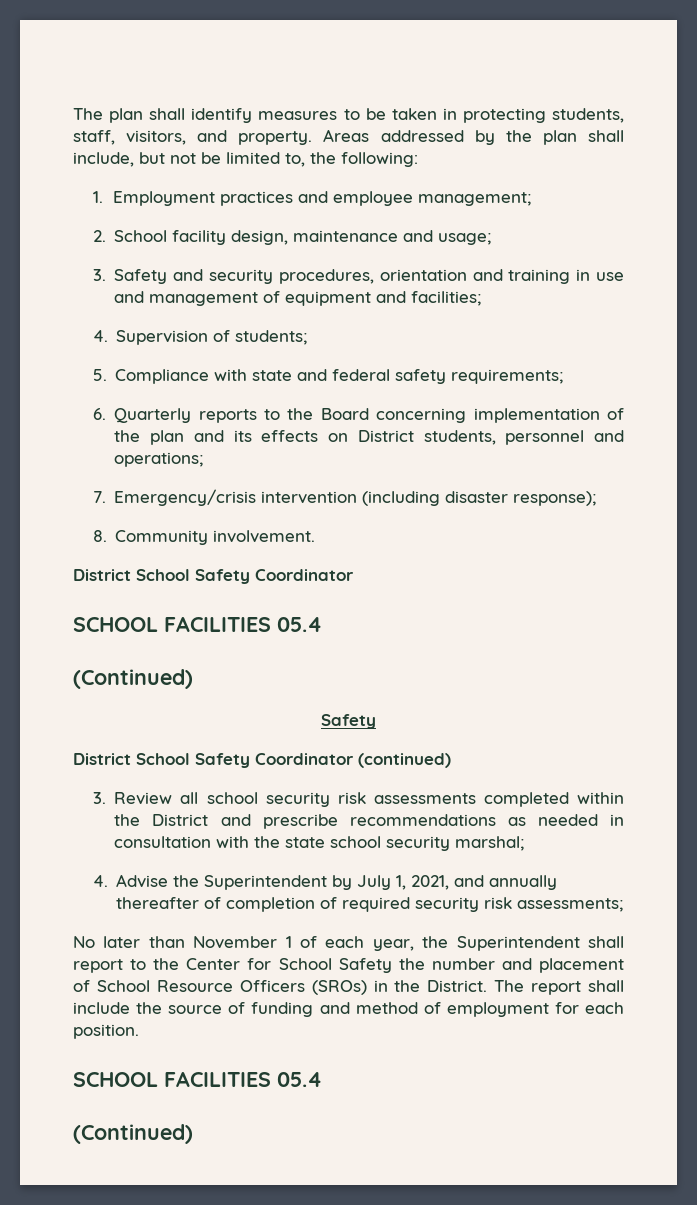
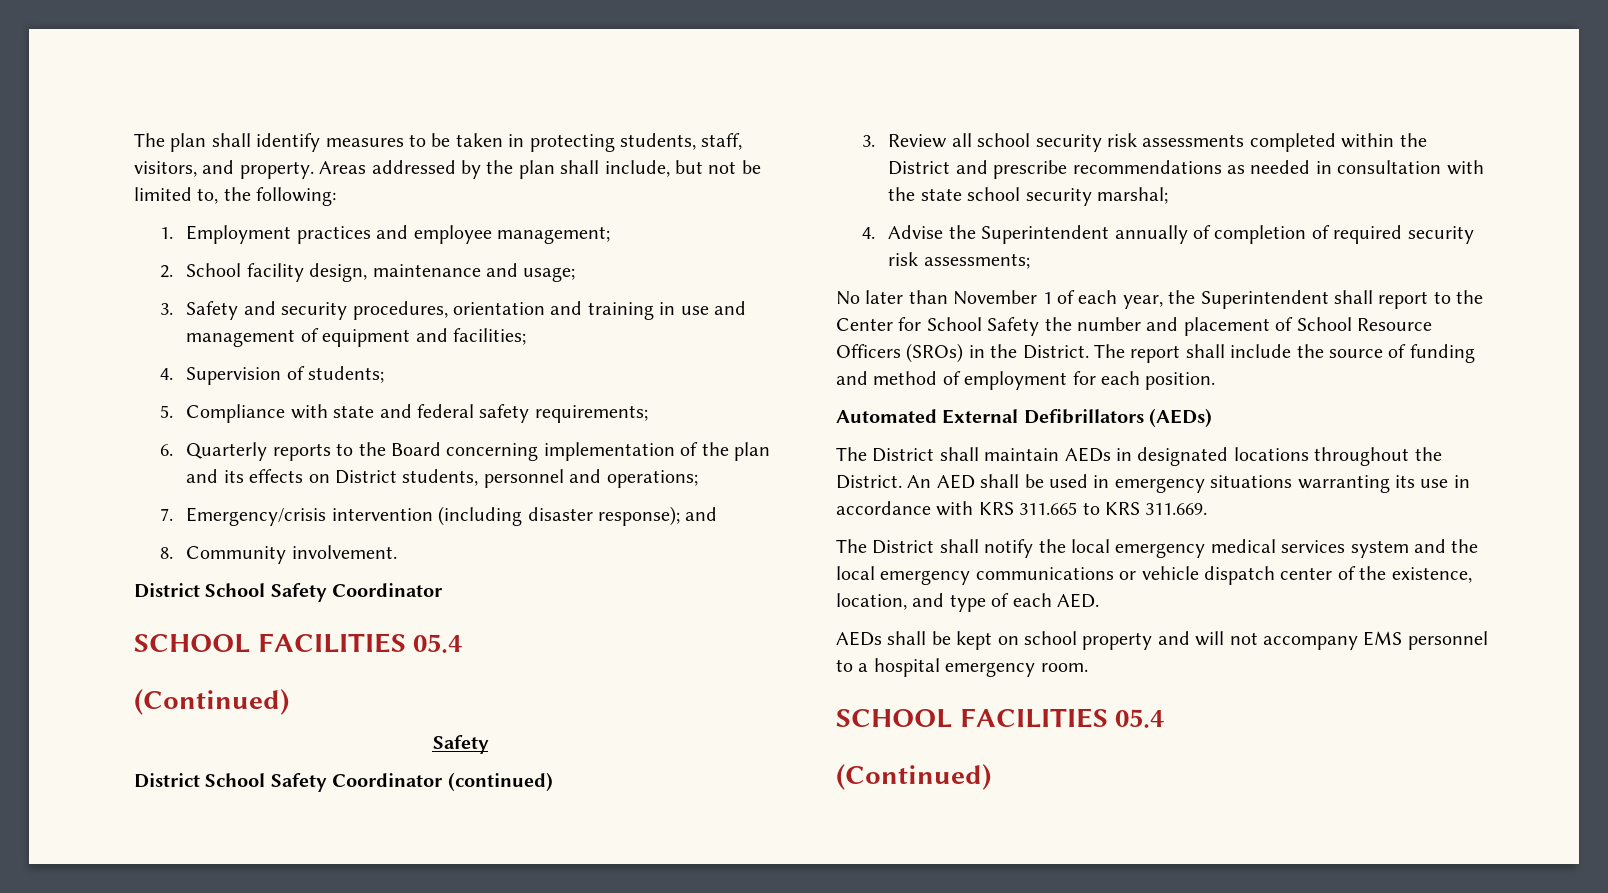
(597, 498) none -> [685,507,718,521] and
[332,875,558,890] [116,897,200,909] by July 1, 2021, and annually thereafter -> [1114,225,1188,244] annually
(139, 1031) none -> [836,408,1213,428] [836,447,1442,466] [836,474,1470,493] [836,501,1208,516] [836,539,1479,558] [836,566,1472,585] [836,593,1099,612] [836,631,1488,650] [836,658,1088,677] // Automated External Defibrillators (AEDs) // The District shall maintain AEDs in designated locations throughout the District. An AED shall be used in emergency situations warranting its use in accordance with KRS 311.665 to KRS 311.669. // The District shall notify the local emergency medical services system and the local emergency communications or vehicle dispatch center of the existence, location, and type of each AED. // AEDs shall be kept on school property and will not accompany EMS personnel to a hospital emergency room.

